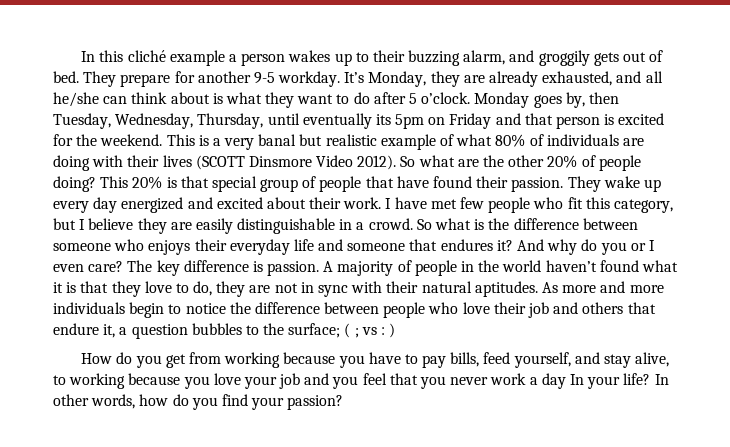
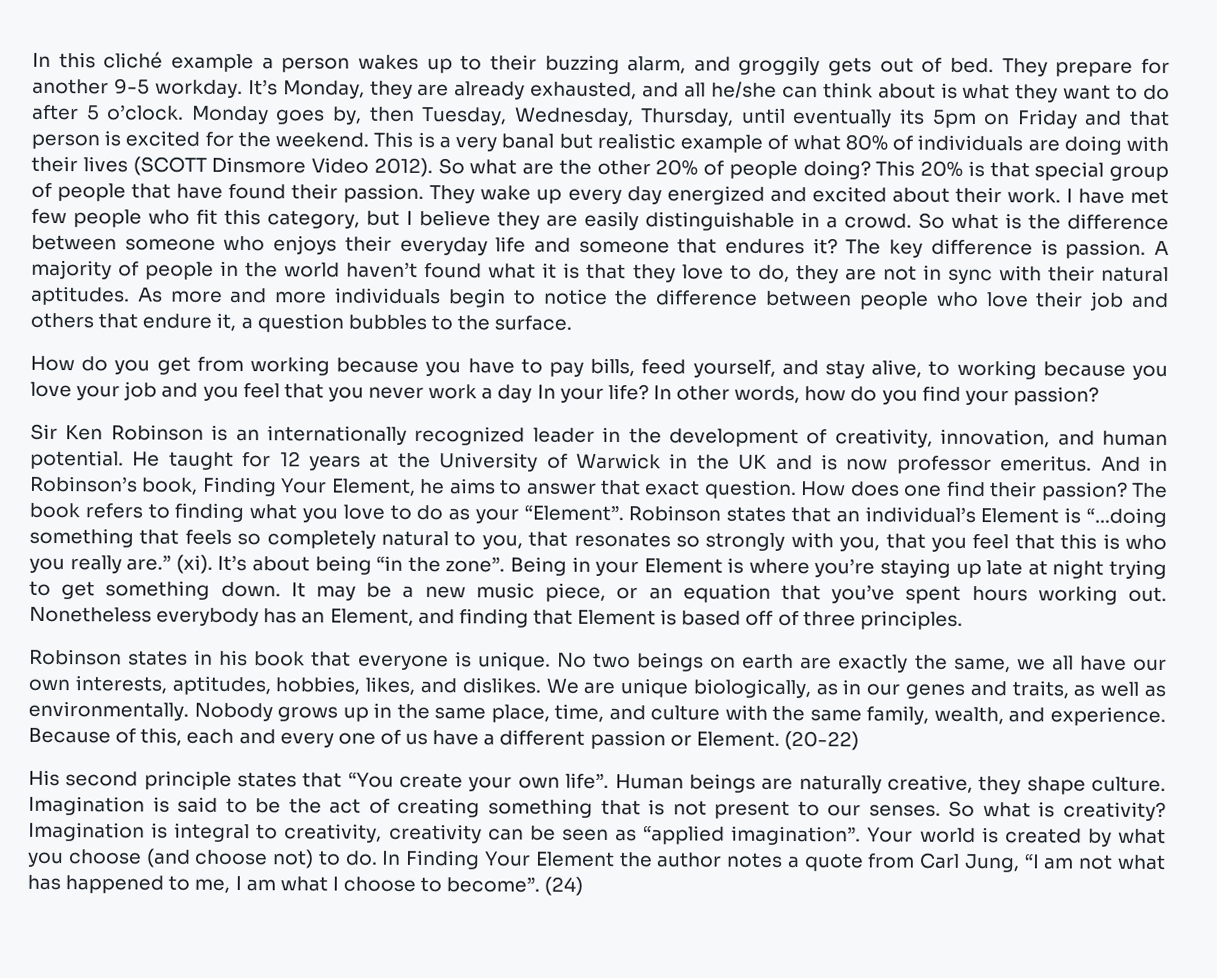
[517,239,655,255] [53,261,124,272] And why do you or I even care? -> (838, 246) none
[288,323,396,338] surface; ( ; vs : ) -> [494,315,573,331] surface.
(344, 402) none -> [30,423,1168,448] [30,449,1168,475] [29,475,1168,501] [29,502,1167,528] [29,527,1167,552] [29,554,1167,580] [29,580,1167,605] [29,606,963,630] [29,648,1167,673] [28,675,1167,699] [28,700,1166,727] [28,727,859,751] [28,769,1167,795] [28,795,1166,822] [28,821,1166,847] [27,848,1166,873] [27,874,584,896] // Sir Ken Robinson is an internationally recognized leader in the development of creativity, innovation, and human potential. He taught for 12 years at the University of Warwick in the UK and is now professor emeritus. And in Robinson’s book, Finding Your Element, he aims to answer that exact question. How does one find their passion? The book refers to finding what you love to do as your “Element”. Robinson states that an individual’s Element is “…doing something that feels so completely natural to you, that resonates so strongly with you, that you feel that this is who you really are.” (xi). It’s about being “in the zone”. Being in your Element is where you’re staying up late at night trying to get something down. It may be a new music piece, or an equation that you’ve spent hours working out. Nonetheless everybody has an Element, and finding that Element is based off of three principles. // Robinson states in his book that everyone is unique. No two beings on earth are exactly the same, we all have our own interests, aptitudes, hobbies, likes, and dislikes. We are unique biologically, as in our genes and traits, as well as environmentally. Nobody grows up in the same place, time, and culture with the same family, wealth, and experience. Because of this, each and every one of us have a different passion or Element. (20-22) // His second principle states that “You create your own life”. Human beings are naturally creative, they shape culture. Imagination is said to be the act of creating something that is not present to our senses. So what is creativity? Imagination is integral to creativity, creativity can be seen as “applied imagination”. Your world is created by what you choose (and choose not) to do. In Finding Your Element the author notes a quote from Carl Jung, “I am not what has happened to me, I am what I choose to become”. (24)

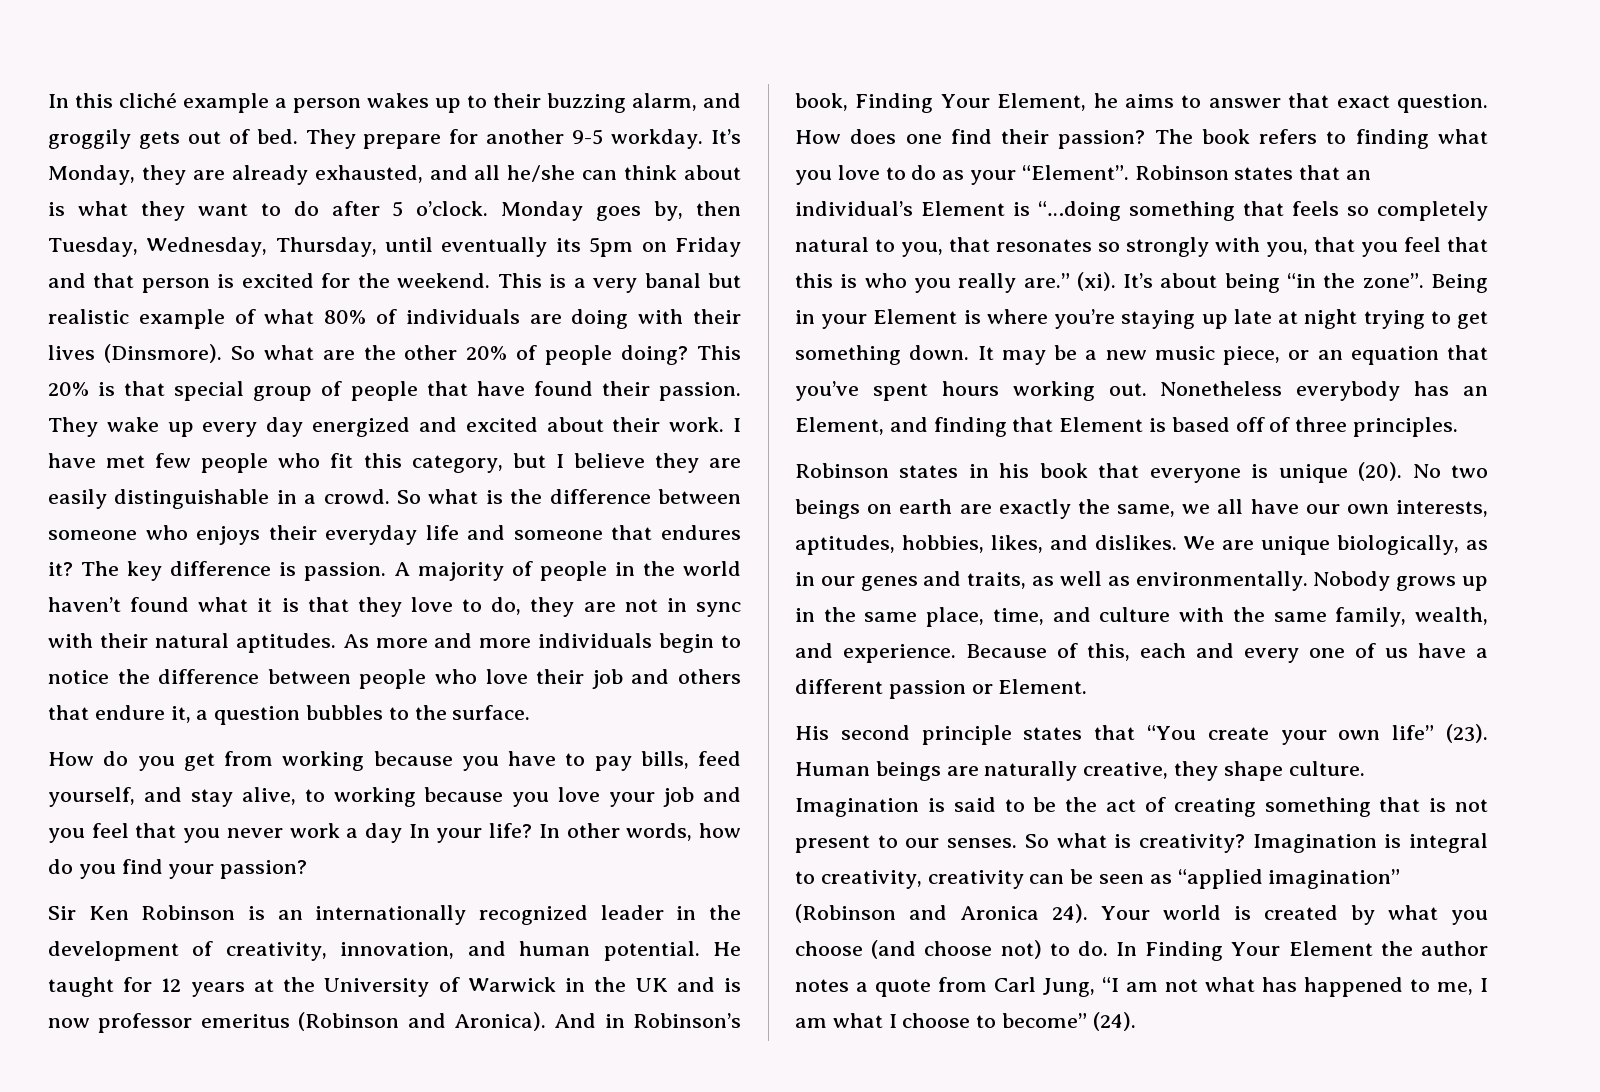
[132,156,433,178] (SCOTT Dinsmore Video 2012). -> [103,344,222,363] (Dinsmore).
[1000,455,1093,472] emeritus. -> [200,1012,546,1031] emeritus (Robinson and Aronica).
[477,651,551,671] unique. -> [1278,462,1403,483] unique (20).
[783,730,859,751] (20-22) -> (1088, 686) none
[565,772,610,790] life”. -> [1392,724,1488,743] life” (23).
[731,825,862,846] imagination”. -> [1268,869,1401,889] [795,904,1089,923] imagination” (Robinson and Aronica 24).
[446,876,584,896] become”. (24) -> [1002,1012,1136,1031] become” (24).

